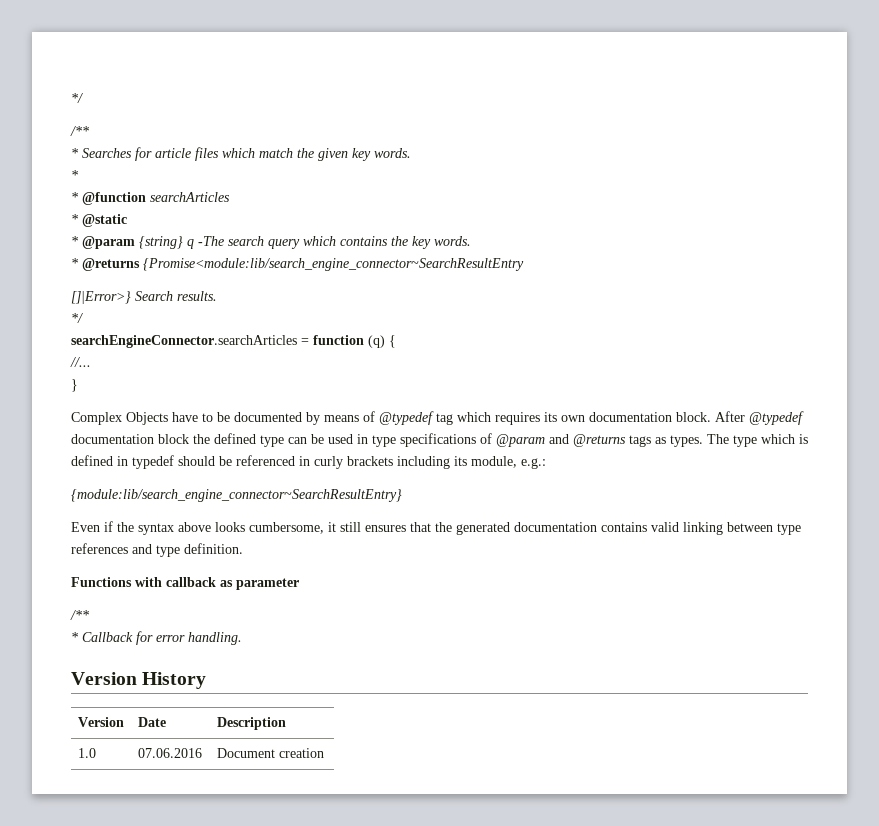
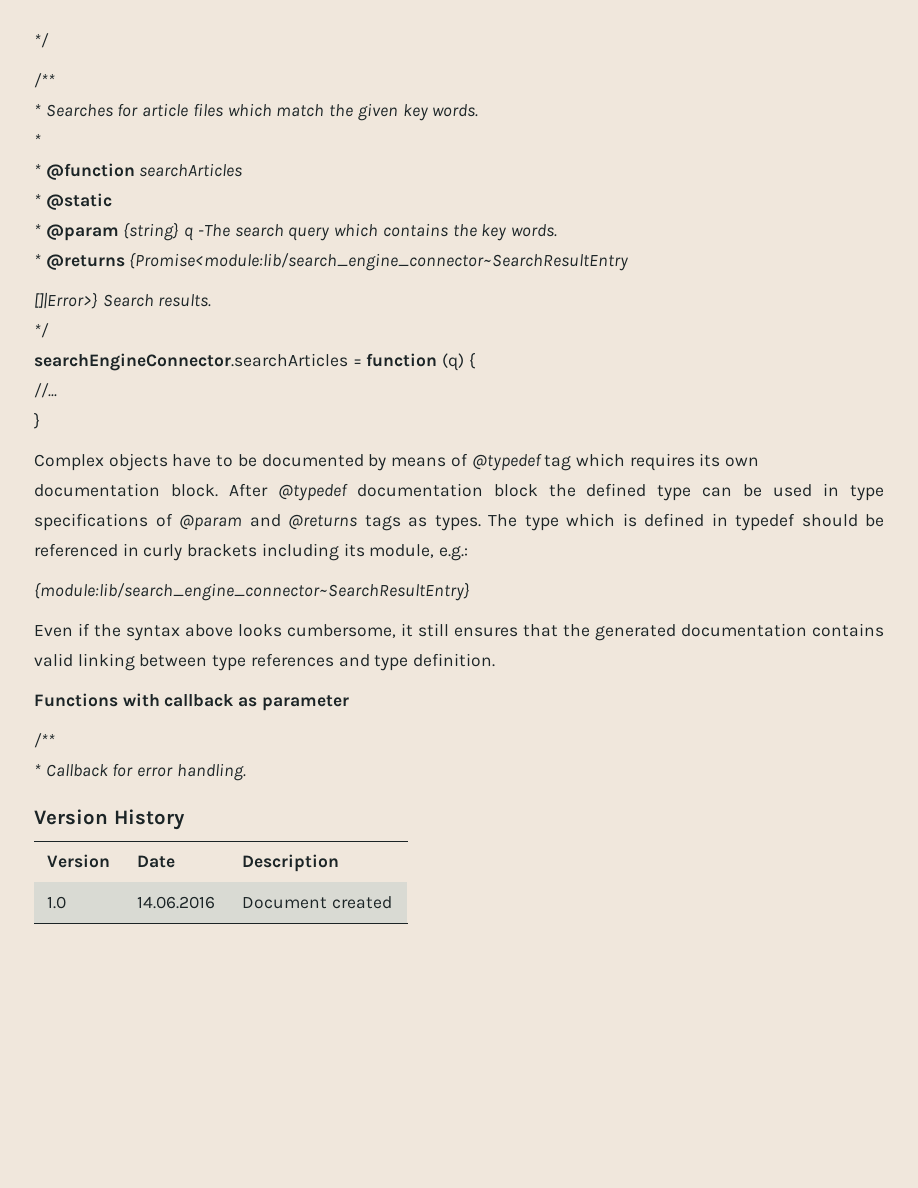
[126,412,168,425] Objects -> [108,453,168,471] objects
[137,748,202,758] 07.06.2016 -> [137,896,216,909] 14.06.2016
[278,748,324,758] creation -> [331,896,392,909] created

